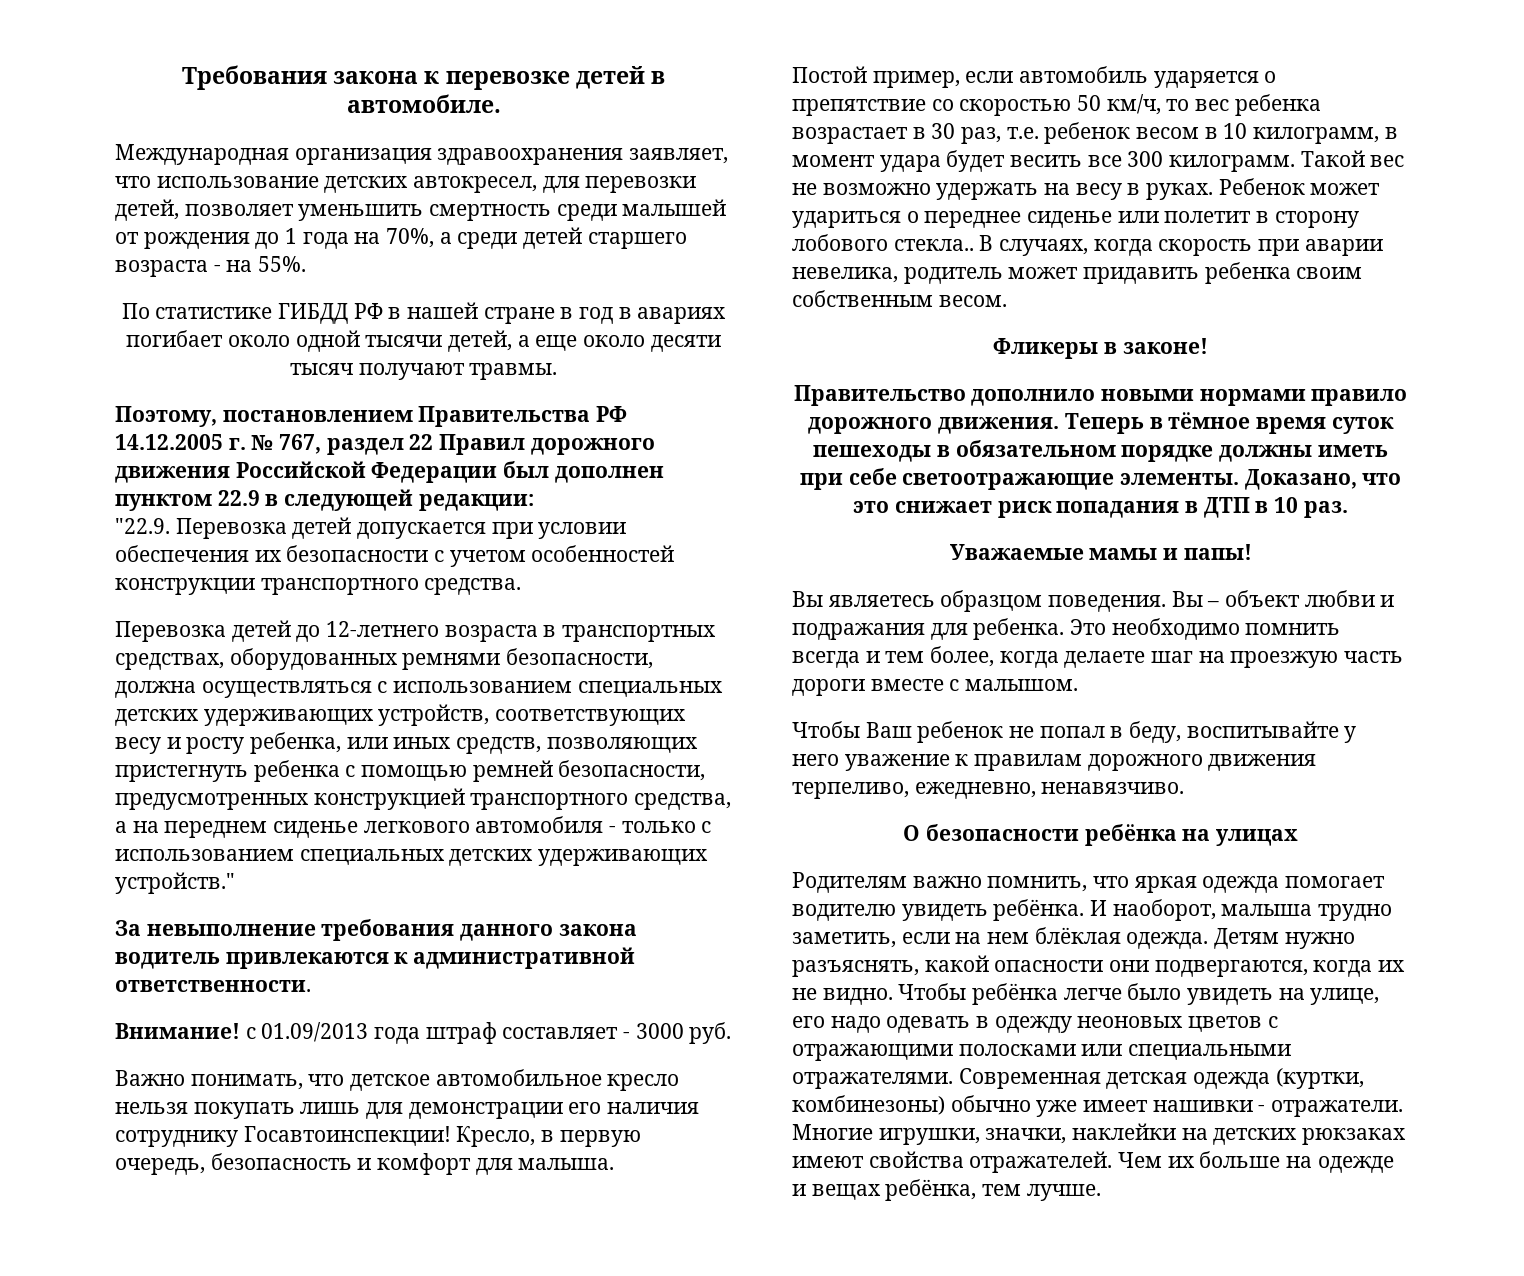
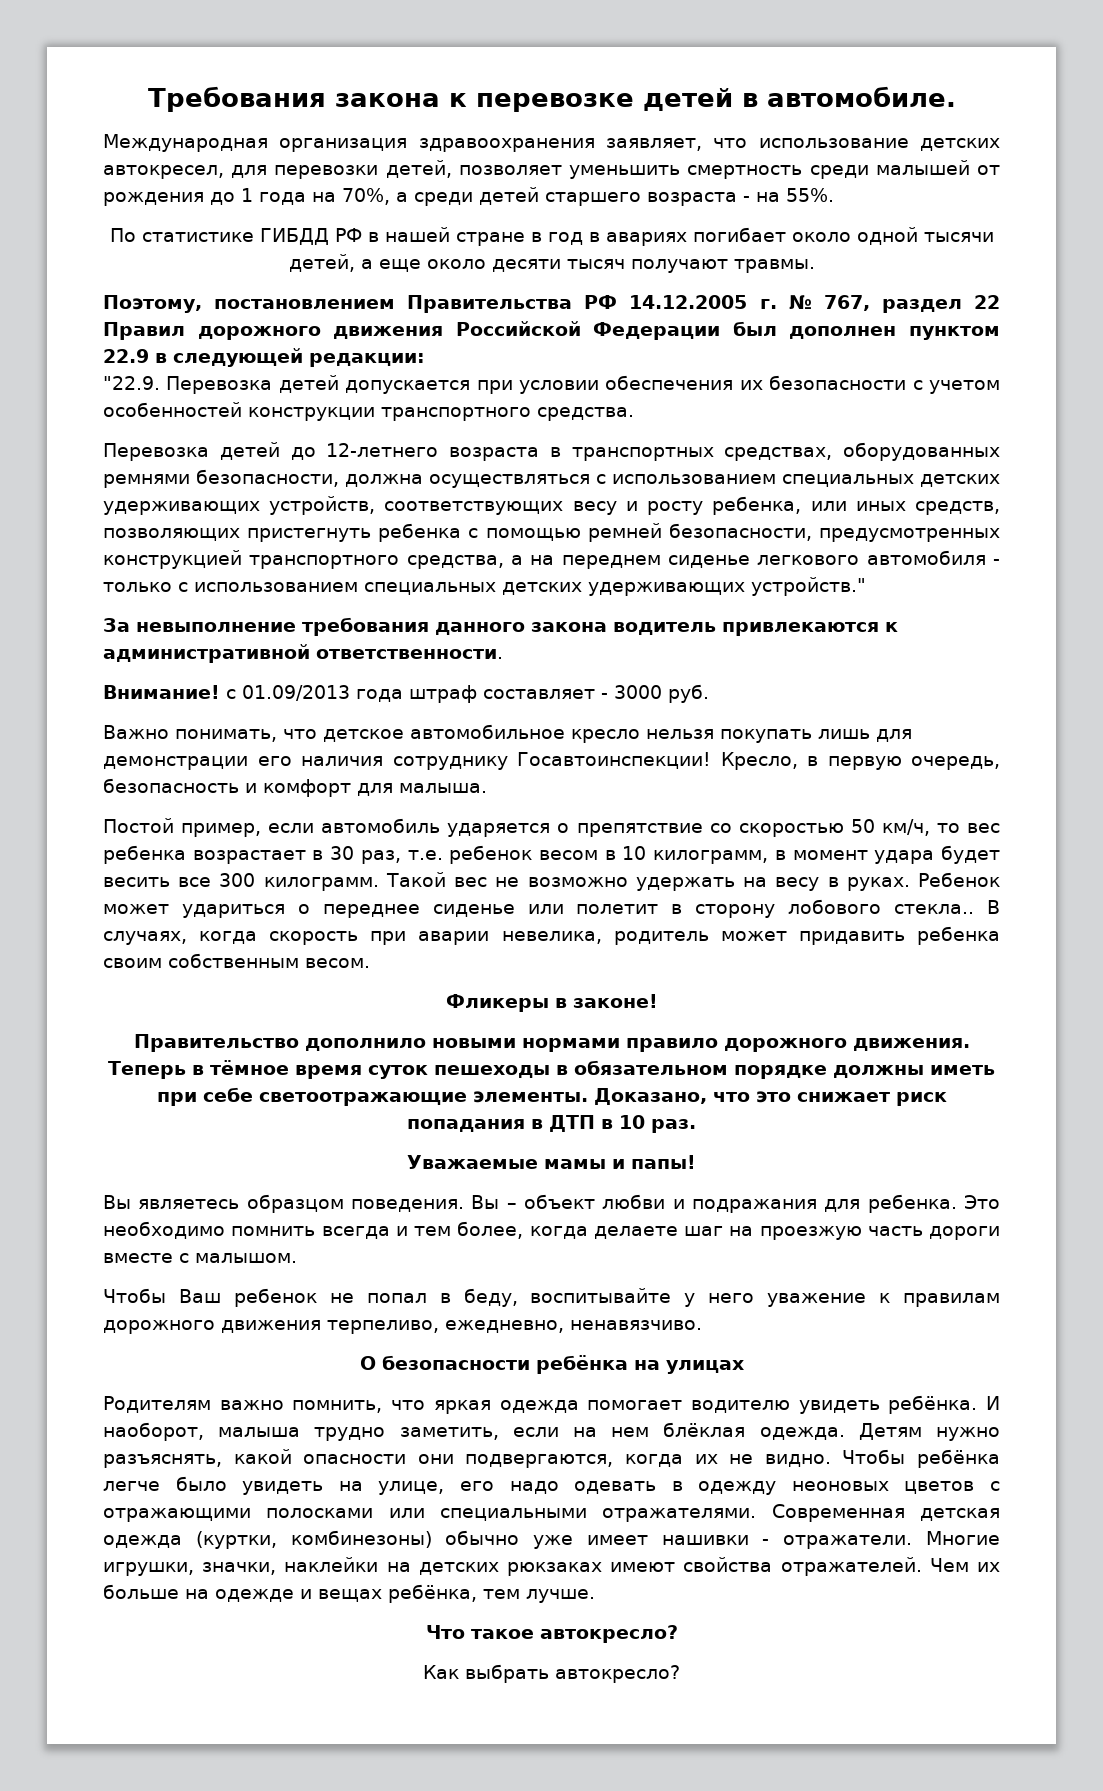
(1101, 1192) none -> [425,1625,678,1643] [423,1664,680,1683] // Что такое автокресло? // Как выбрать автокресло?

